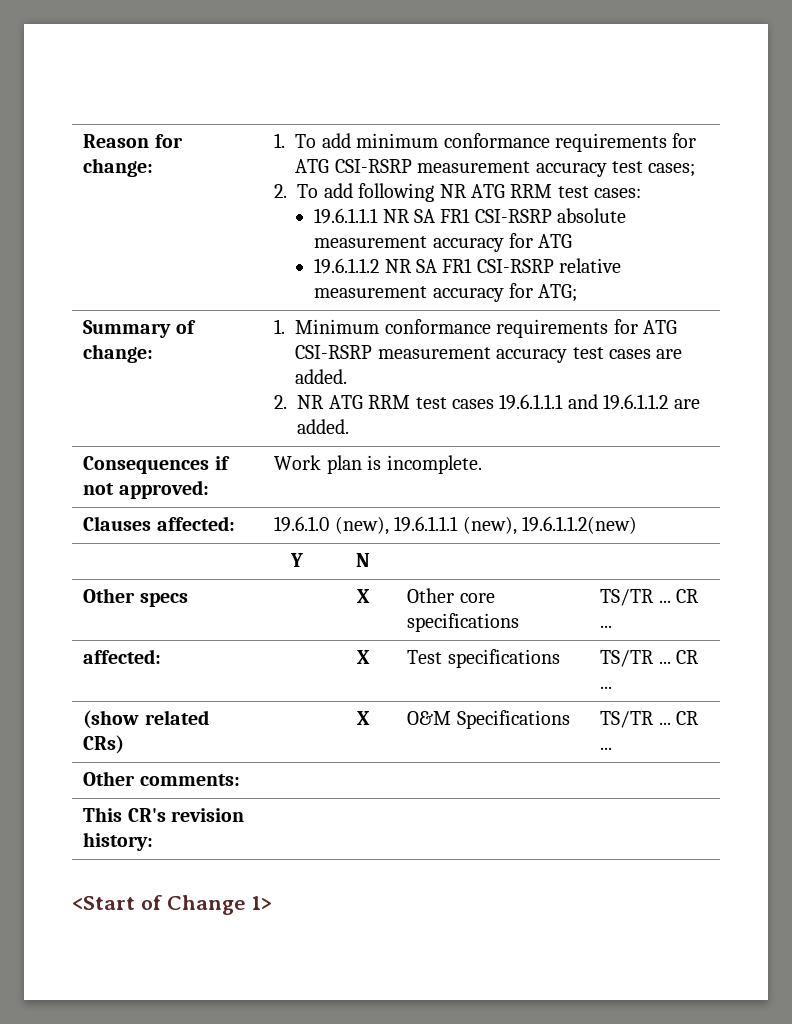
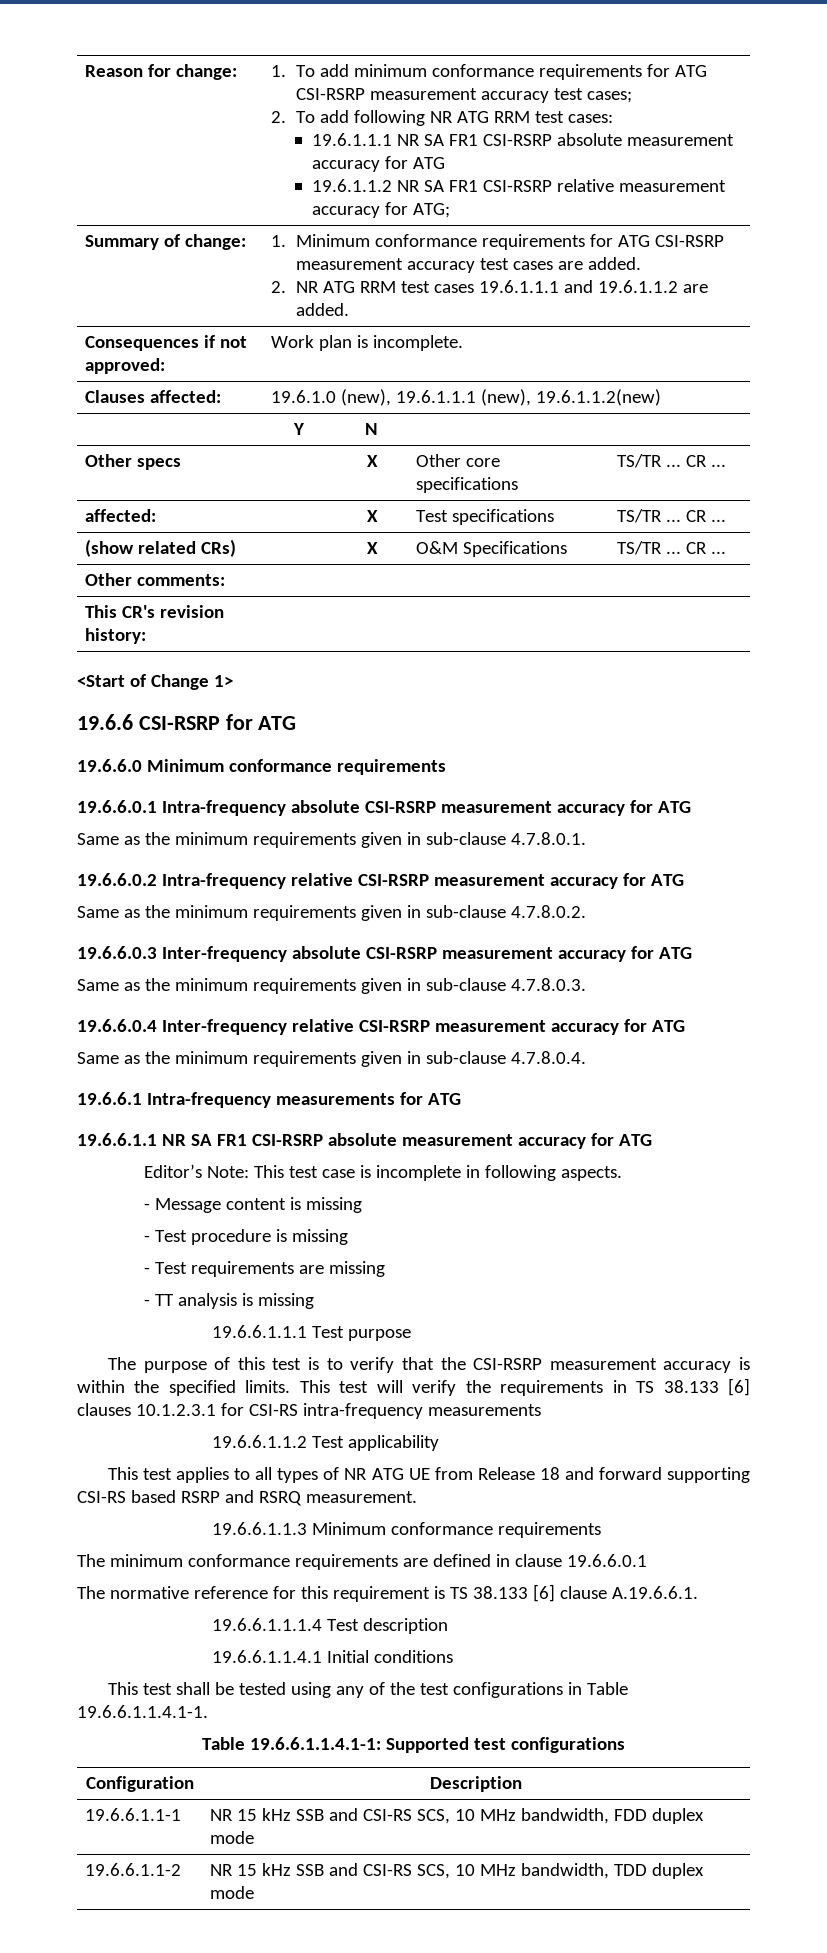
(273, 903) none -> [77,714,297,730] [77,759,446,775] [77,800,691,816] [77,832,586,848] [77,873,684,889] [77,905,586,921] [77,946,692,962] [77,978,586,994] [77,1019,685,1035] [77,1051,586,1067] [77,1092,461,1108] [77,1133,652,1149] [144,1164,623,1181] [144,1197,363,1213] [144,1229,349,1245] [144,1261,386,1277] [144,1293,315,1309] [211,1325,411,1341] [108,1357,751,1373] [77,1378,750,1396] [77,1403,541,1419] [211,1435,439,1451] [108,1467,750,1483] [77,1490,417,1506] [211,1522,601,1538] [77,1554,647,1570] [77,1584,698,1602] [211,1618,448,1634] [211,1650,453,1663] [108,1682,628,1698] [77,1705,208,1718] [202,1737,625,1753] [86,1776,194,1792] [430,1776,522,1792] [85,1808,182,1821] [210,1808,705,1824] [210,1831,255,1844] [85,1863,182,1876] [210,1863,705,1879] [210,1886,255,1899] // 19.6.6 CSI-RSRP for ATG // 19.6.6.0 Minimum conformance requirements // 19.6.6.0.1 Intra-frequency absolute CSI-RSRP measurement accuracy for ATG // Same as the minimum requirements given in sub-clause 4.7.8.0.1. // 19.6.6.0.2 Intra-frequency relative CSI-RSRP measurement accuracy for ATG // Same as the minimum requirements given in sub-clause 4.7.8.0.2. // 19.6.6.0.3 Inter-frequency absolute CSI-RSRP measurement accuracy for ATG // Same as the minimum requirements given in sub-clause 4.7.8.0.3. // 19.6.6.0.4 Inter-frequency relative CSI-RSRP measurement accuracy for ATG // Same as the minimum requirements given in sub-clause 4.7.8.0.4. // 19.6.6.1 Intra-frequency measurements for ATG // 19.6.6.1.1 NR SA FR1 CSI-RSRP absolute measurement accuracy for ATG // Editor’s Note: This test case is incomplete in following aspects. // - Message content is missing // - Test procedure is missing // - Test requirements are missing // - TT analysis is missing // 19.6.6.1.1.1 Test purpose // The purpose of this test is to verify that the CSI-RSRP measurement accuracy is within the specified limits. This test will verify the requirements in TS 38.133 [6] clauses 10.1.2.3.1 for CSI-RS intra-frequency measurements // 19.6.6.1.1.2 Test applicability // This test applies to all types of NR ATG UE from Release 18 and forward supporting CSI-RS based RSRP and RSRQ measurement. // 19.6.6.1.1.3 Minimum conformance requirements // The minimum conformance requirements are defined in clause 19.6.6.0.1 // The normative reference for this requirement is TS 38.133 [6] clause A.19.6.6.1. // 19.6.6.1.1.1.4 Test description // 19.6.6.1.1.4.1 Initial conditions // This test shall be tested using any of the test configurations in Table 19.6.6.1.1.4.1-1. // Table 19.6.6.1.1.4.1-1: Supported test configurations // Configuration | Description // 19.6.6.1.1-1 | NR 15 kHz SSB and CSI-RS SCS, 10 MHz bandwidth, FDD duplex mode // 19.6.6.1.1-2 | NR 15 kHz SSB and CSI-RS SCS, 10 MHz bandwidth, TDD duplex mode

